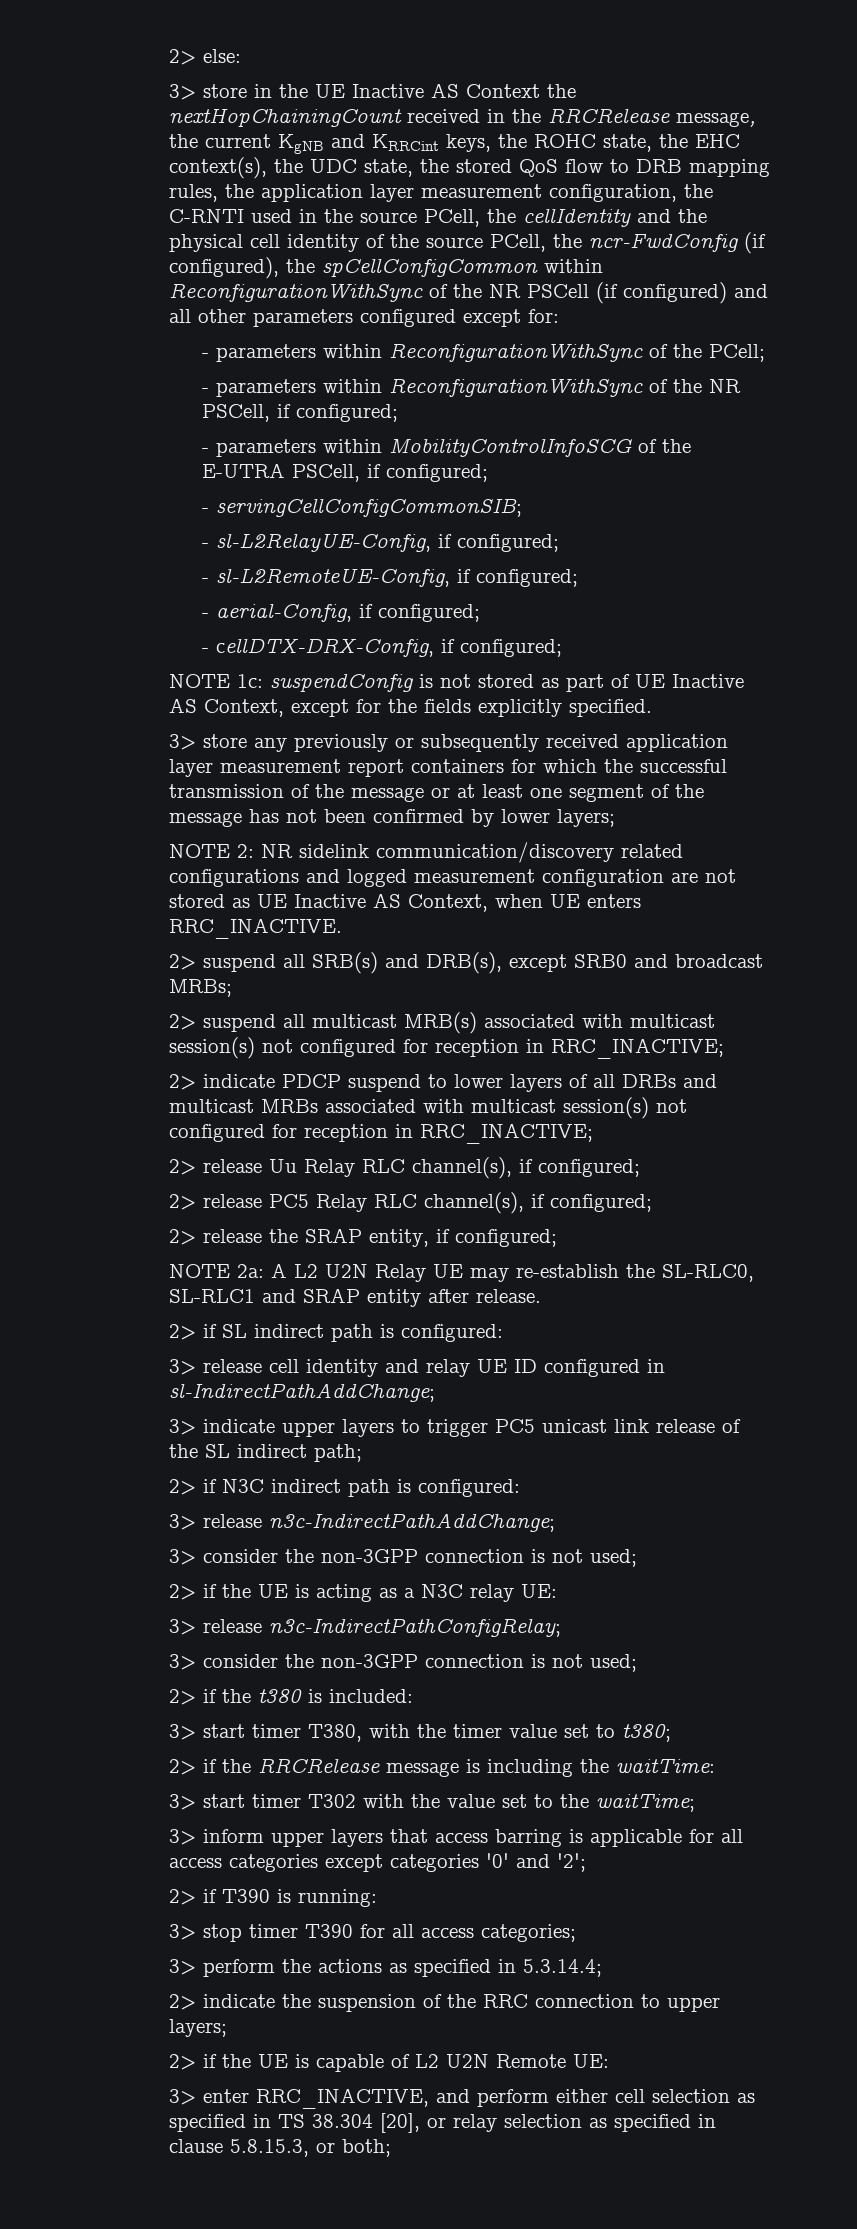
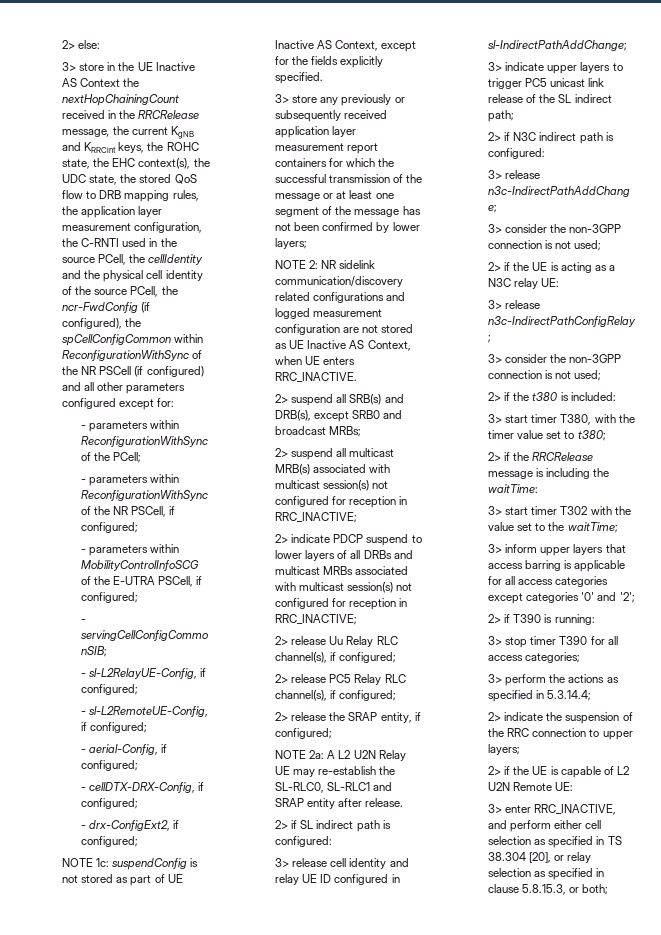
(563, 648) none -> [80,820,179,831] [80,836,138,847] // - drx-ConfigExt2, if configured;

